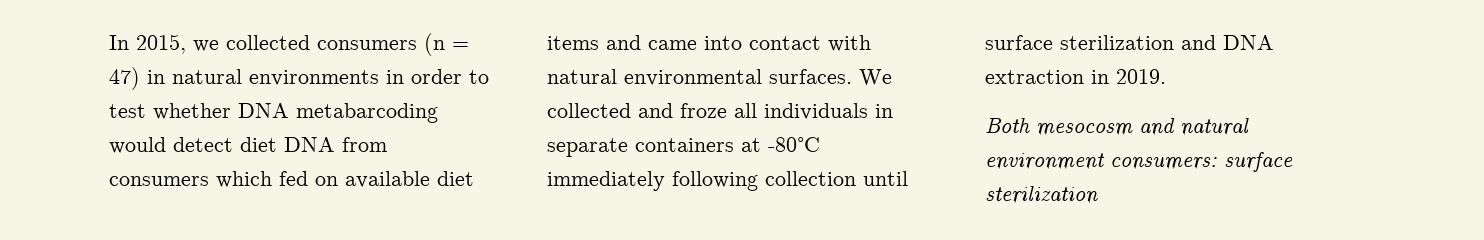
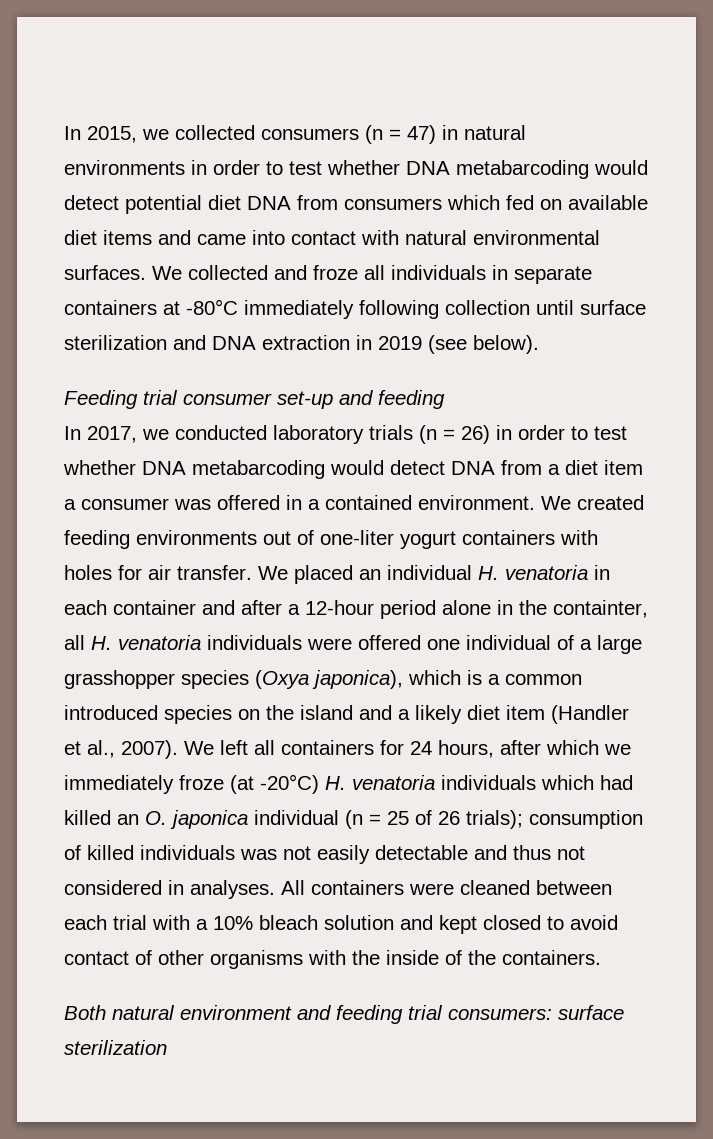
(233, 144) none -> [125,195,202,214] potential
[1116,69,1166,84] [985,118,1249,136] [985,153,1105,170] 2019. // Both mesocosm and natural environment -> [378,335,539,354] [64,390,445,409] [64,425,627,444] [63,460,643,479] [64,495,644,510] [64,530,598,549] [64,565,610,584] [64,600,648,619] [64,635,642,654] [64,670,582,689] [64,705,629,724] [64,740,631,759] [64,774,633,794] [64,810,643,829] [64,845,585,864] [64,880,612,899] [64,915,618,934] [64,950,601,969] [64,1005,443,1024] 2019 (see below). // Feeding trial consumer set-up and feeding // In 2017, we conducted laboratory trials (n = 26) in order to test whether DNA metabarcoding would detect DNA from a diet item a consumer was offered in a contained environment. We created feeding environments out of one-liter yogurt containers with holes for air transfer. We placed an individual H. venatoria in each container and after a 12-hour period alone in the containter, all H. venatoria individuals were offered one individual of a large grasshopper species (Oxya japonica), which is a common introduced species on the island and a likely diet item (Handler et al., 2007). We left all containers for 24 hours, after which we immediately froze (at -20°C) H. venatoria individuals which had killed an O. japonica individual (n = 25 of 26 trials); consumption of killed individuals was not easily detectable and thus not considered in analyses. All containers were cleaned between each trial with a 10% bleach solution and kept closed to avoid contact of other organisms with the inside of the containers. // Both natural environment and feeding trial

